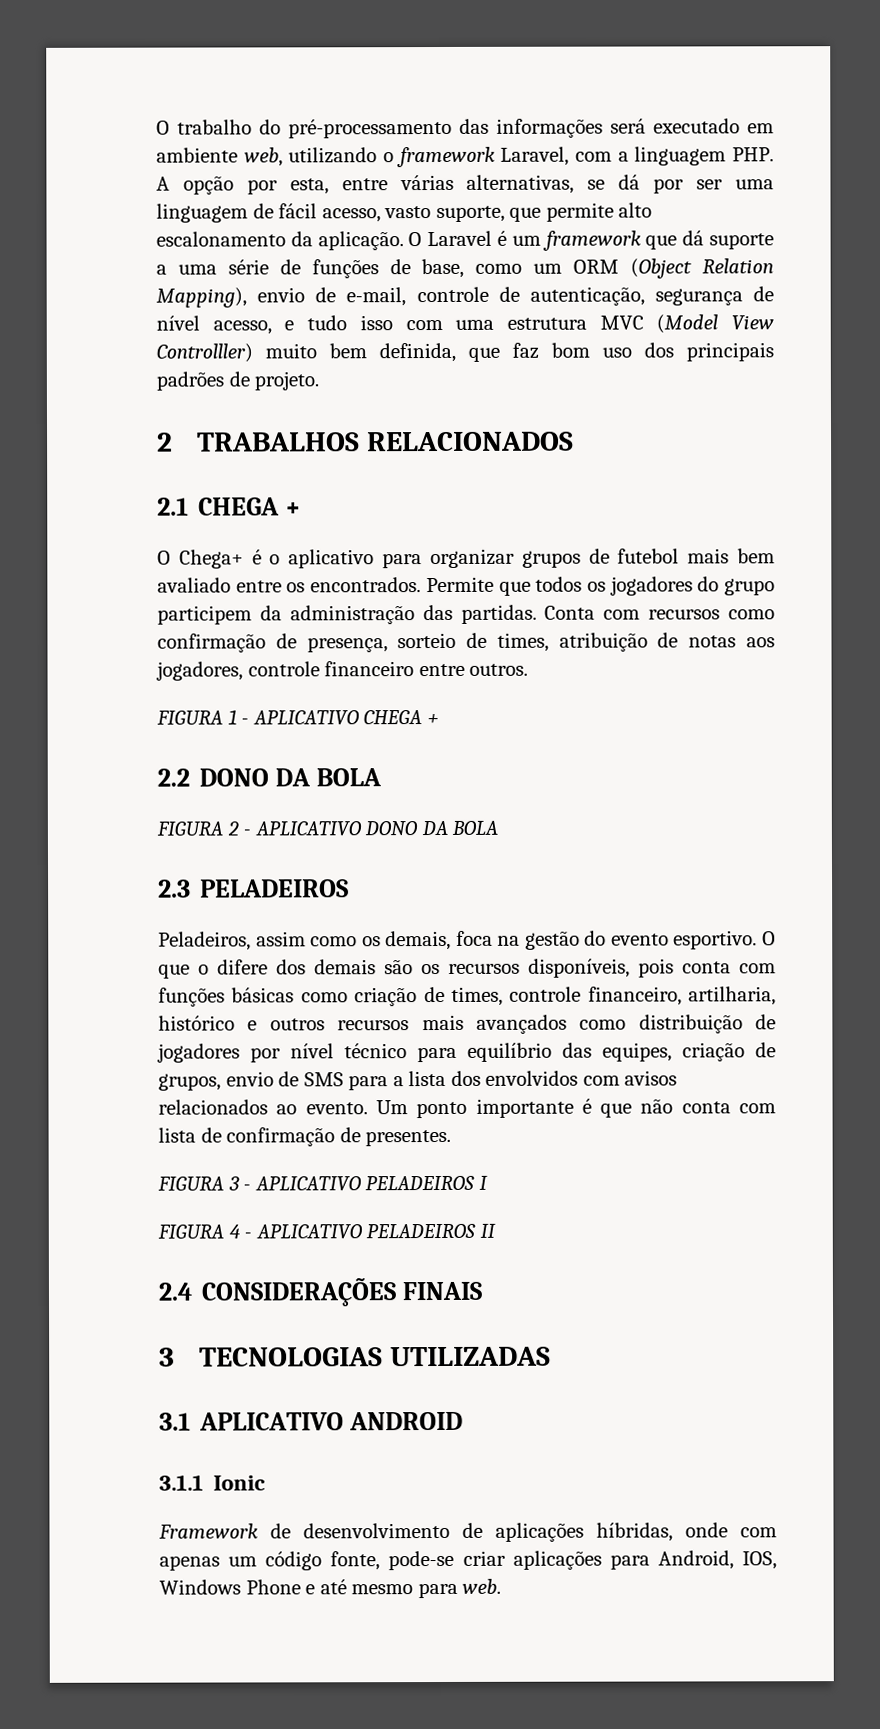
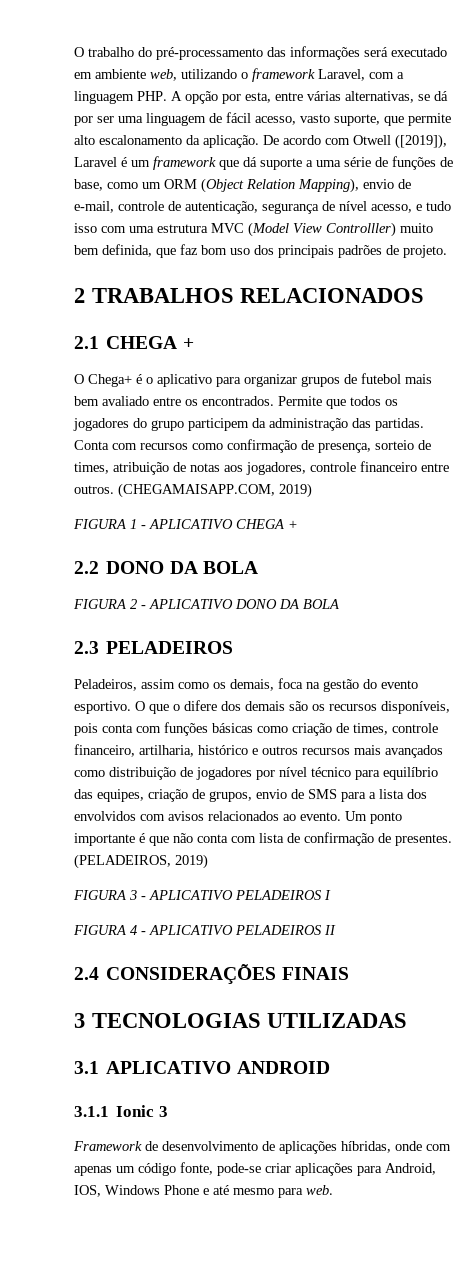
[408,232,423,247] O -> [263,134,447,149] De acordo com Otwell ([2019]),
(529, 669) none -> [118,483,312,498] (CHEGAMAISAPP.COM, 2019)
(452, 1138) none -> [74,854,208,869] (PELADEIROS, 2019)
(267, 1483) none -> [158,1106,168,1117] 3

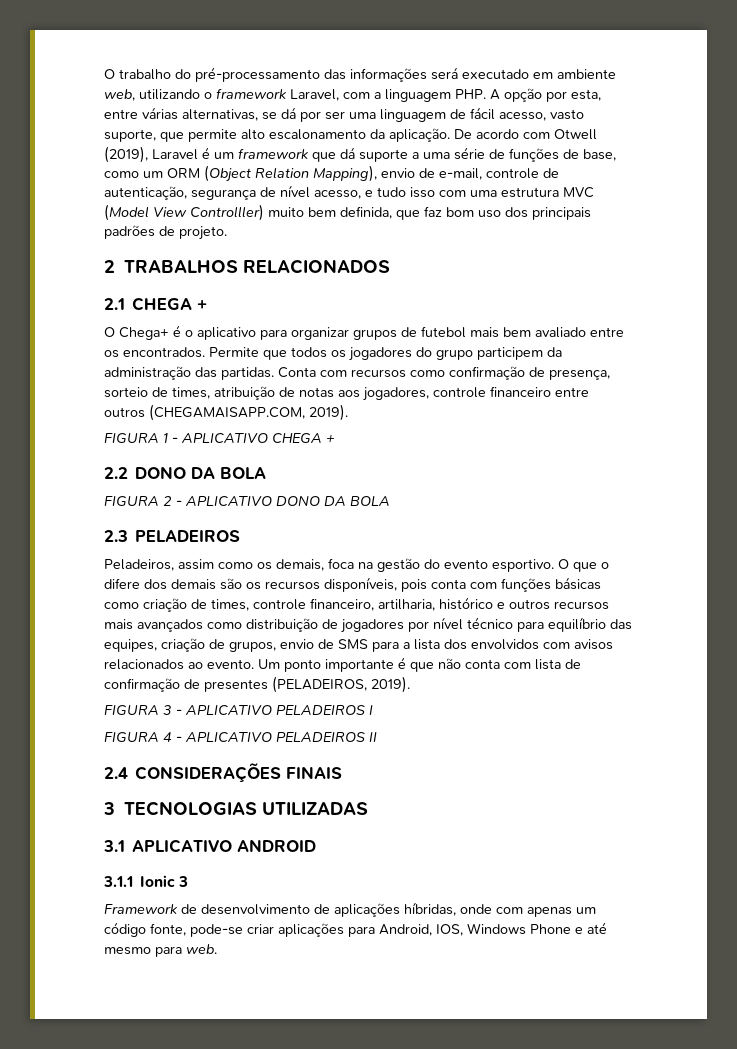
[395,134,447,149] ([2019]), -> [104,146,148,163] (2019),
[74,483,312,498] outros. (CHEGAMAISAPP.COM, 2019) -> [104,404,348,421] outros (CHEGAMAISAPP.COM, 2019).
[395,834,452,846] [74,854,208,869] presentes. (PELADEIROS, 2019) -> [204,676,410,693] presentes (PELADEIROS, 2019).

